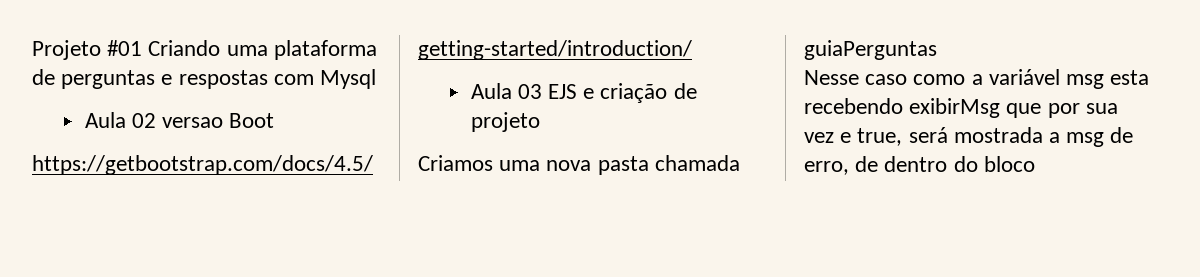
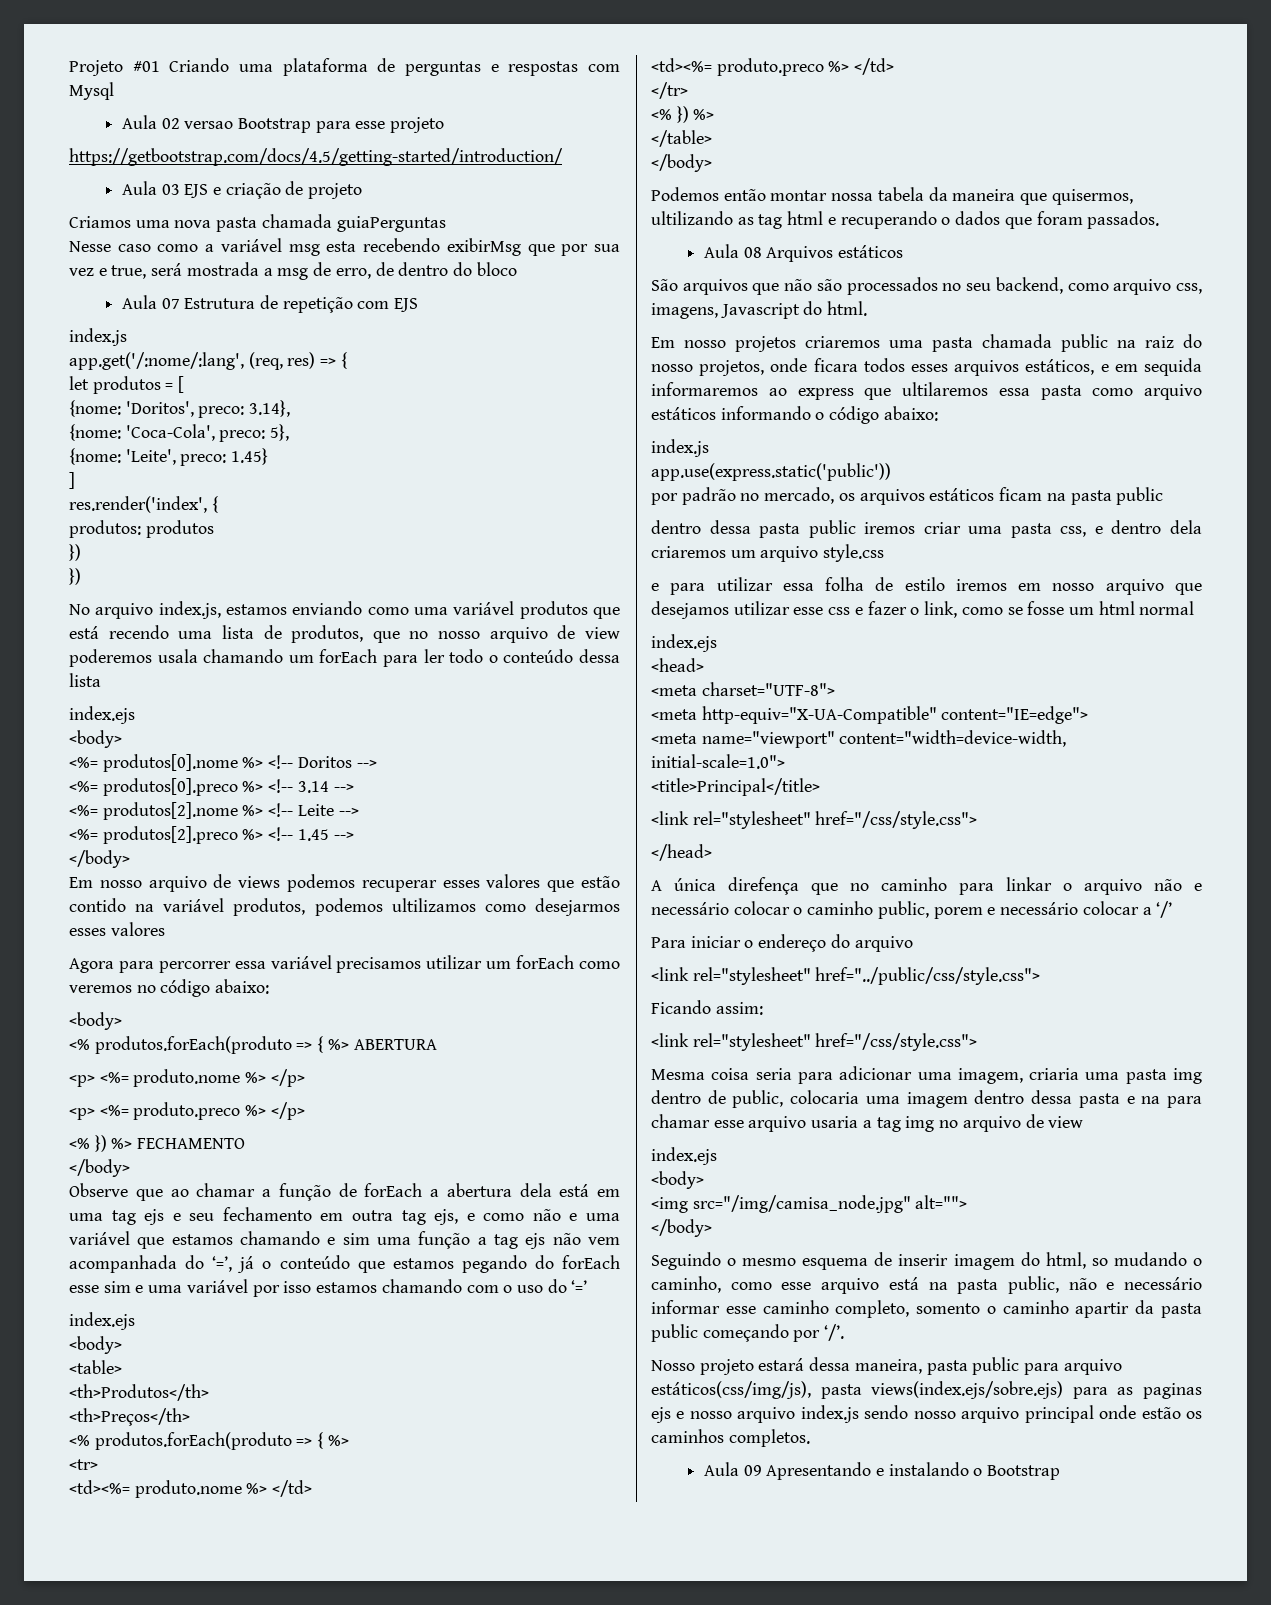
[229,113,275,128] Boot -> [238,117,445,133] Bootstrap para esse projeto
(1035, 164) none -> [121,295,419,313] [69,328,127,346] [69,352,347,370] [69,376,185,394] [69,400,291,418] [69,424,290,442] [69,448,269,466] [69,472,75,489] [69,496,218,513] [69,520,214,538] [69,544,81,561] [69,568,81,585] [69,601,620,619] [69,625,620,643] [69,649,621,667] [69,673,101,687] [69,706,135,724] [69,730,122,748] [69,754,377,772] [69,778,354,796] [69,802,359,820] [69,826,354,844] [69,850,130,868] [69,874,620,892] [69,898,621,916] [69,922,165,936] [69,955,621,973] [69,979,270,997] [69,1012,122,1030] [69,1036,437,1054] [69,1069,305,1087] [69,1102,305,1120] [69,1135,246,1152] [69,1159,130,1177] [69,1183,620,1201] [69,1207,620,1225] [69,1231,620,1249] [69,1255,621,1273] [69,1279,588,1297] [69,1312,135,1330] [69,1336,122,1354] [69,1360,122,1374] [69,1384,209,1401] [69,1408,190,1426] [69,1432,349,1450] [69,1459,98,1470] [69,1480,313,1498] [651,58,895,76] [651,82,688,99] [651,106,715,123] [651,130,712,147] [651,154,712,172] [651,187,1133,205] [651,211,1160,229] [703,244,904,262] [651,277,1202,295] [651,301,868,319] [651,334,1202,352] [651,358,1202,376] [651,382,1202,400] [651,406,938,424] [651,439,709,457] [651,463,891,481] [651,487,1164,505] [651,520,1202,538] [651,544,885,562] [651,577,1202,595] [651,601,1195,619] [651,634,717,652] [651,658,704,672] [651,682,835,696] [651,706,1089,724] [651,730,1067,748] [651,754,785,769] [651,778,820,796] [651,811,978,829] [651,844,712,861] [651,877,1202,895] [651,901,1173,919] [651,934,913,952] [651,967,1041,985] [651,1000,763,1015] [651,1033,978,1051] [651,1066,1202,1084] [651,1090,1202,1108] [651,1114,1084,1132] [651,1147,717,1165] [651,1171,704,1189] [651,1195,968,1213] [651,1219,712,1237] [651,1252,1202,1270] [651,1276,1202,1294] [651,1300,1202,1318] [651,1324,845,1342] [651,1357,1122,1375] [651,1381,1202,1399] [651,1405,1202,1423] [651,1429,810,1447] [703,1462,1061,1480] // Aula 07 Estrutura de repetição com EJS // index.js // app.get('/:nome/:lang', (req, res) => { // let produtos = [ // {nome: 'Doritos', preco: 3.14}, // {nome: 'Coca-Cola', preco: 5}, // {nome: 'Leite', preco: 1.45} // ] // res.render('index', { // produtos: produtos // }) // }) // No arquivo index.js, estamos enviando como uma variável produtos que está recendo uma lista de produtos, que no nosso arquivo de view poderemos usala chamando um forEach para ler todo o conteúdo dessa lista // index.ejs // <body> // <%= produtos[0].nome %> <!-- Doritos --> // <%= produtos[0].preco %> <!-- 3.14 --> // <%= produtos[2].nome %> <!-- Leite --> // <%= produtos[2].preco %> <!-- 1.45 --> // </body> // Em nosso arquivo de views podemos recuperar esses valores que estão contido na variável produtos, podemos ultilizamos como desejarmos esses valores // Agora para percorrer essa variável precisamos utilizar um forEach como veremos no código abaixo: // <body> // <% produtos.forEach(produto => { %> ABERTURA // <p> <%= produto.nome %> </p> // <p> <%= produto.preco %> </p> // <% }) %> FECHAMENTO // </body> // Observe que ao chamar a função de forEach a abertura dela está em uma tag ejs e seu fechamento em outra tag ejs, e como não e uma variável que estamos chamando e sim uma função a tag ejs não vem acompanhada do ‘=’, já o conteúdo que estamos pegando do forEach esse sim e uma variável por isso estamos chamando com o uso do ‘=’ // index.ejs // <body> // <table> // <th>Produtos</th> // <th>Preços</th> // <% produtos.forEach(produto => { %> // <tr> // <td><%= produto.nome %> </td> // <td><%= produto.preco %> </td> // </tr> // <% }) %> // </table> // </body> // Podemos então montar nossa tabela da maneira que quisermos, ultilizando as tag html e recuperando o dados que foram passados. // Aula 08 Arquivos estáticos // São arquivos que não são processados no seu backend, como arquivo css, imagens, Javascript do html. // Em nosso projetos criaremos uma pasta chamada public na raiz do nosso projetos, onde ficara todos esses arquivos estáticos, e em sequida informaremos ao express que ultilaremos essa pasta como arquivo estáticos informando o código abaixo: // index.js // app.use(express.static('public')) // por padrão no mercado, os arquivos estáticos ficam na pasta public // dentro dessa pasta public iremos criar uma pasta css, e dentro dela criaremos um arquivo style.css // e para utilizar essa folha de estilo iremos em nosso arquivo que desejamos utilizar esse css e fazer o link, como se fosse um html normal // index.ejs // <head> // <meta charset="UTF-8"> // <meta http-equiv="X-UA-Compatible" content="IE=edge"> // <meta name="viewport" content="width=device-width, initial-scale=1.0"> // <title>Principal</title> // <link rel="stylesheet" href="/css/style.css"> // </head> // A única direfença que no caminho para linkar o arquivo não e necessário colocar o caminho public, porem e necessário colocar a ‘/’ // Para iniciar o endereço do arquivo // <link rel="stylesheet" href="../public/css/style.css"> // Ficando assim: // <link rel="stylesheet" href="/css/style.css"> // Mesma coisa seria para adicionar uma imagem, criaria uma pasta img dentro de public, colocaria uma imagem dentro dessa pasta e na para chamar esse arquivo usaria a tag img no arquivo de view // index.ejs // <body> // <img src="/img/camisa_node.jpg" alt=""> // </body> // Seguindo o mesmo esquema de inserir imagem do html, so mudando o caminho, como esse arquivo está na pasta public, não e necessário informar esse caminho completo, somento o caminho apartir da pasta public começando por ‘/’. // Nosso projeto estará dessa maneira, pasta public para arquivo estáticos(css/img/js), pasta views(index.ejs/sobre.ejs) para as paginas ejs e nosso arquivo index.js sendo nosso arquivo principal onde estão os caminhos completos. // Aula 09 Apresentando e instalando o Bootstrap

